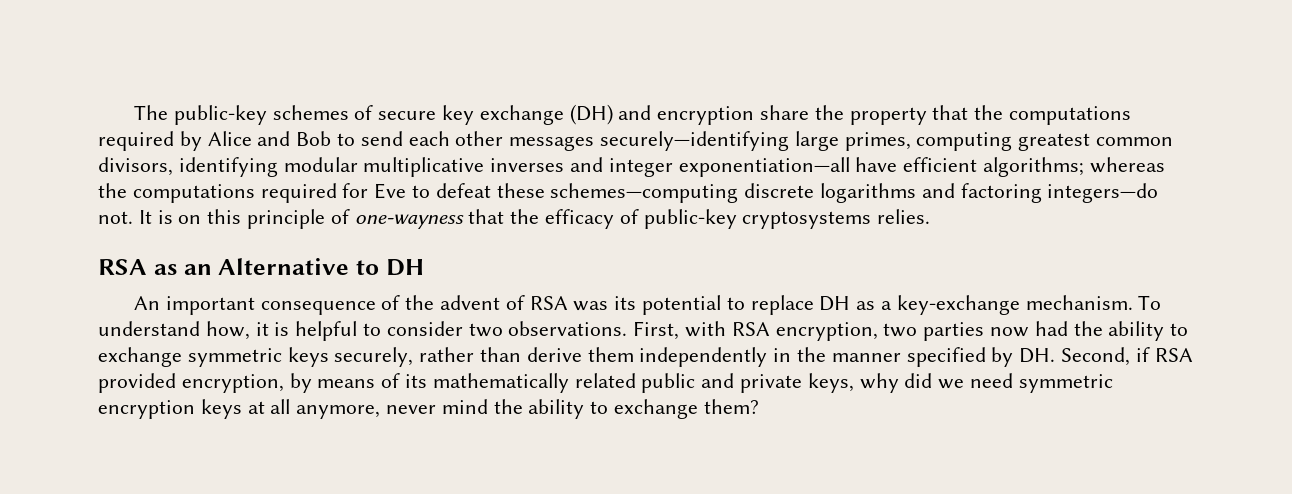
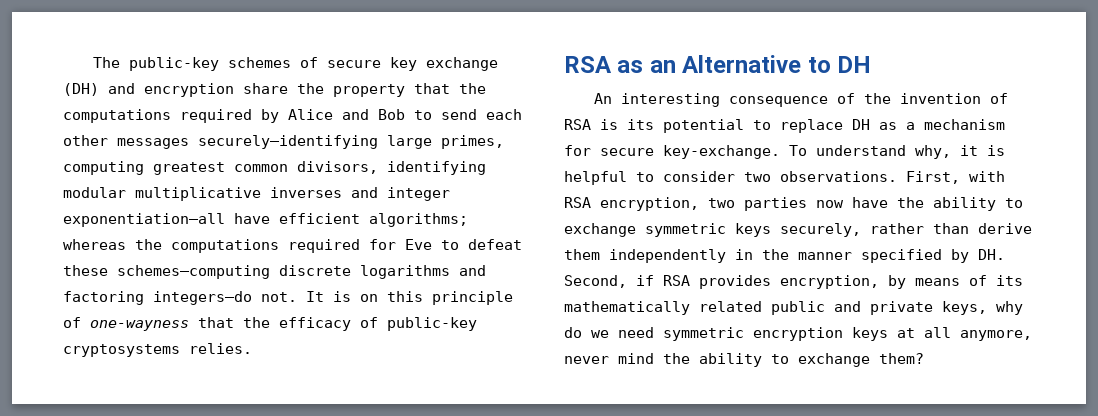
[165,296,255,315] important -> [620,93,720,107] interesting
[439,295,500,310] advent -> [899,93,981,104] invention
[573,301,609,311] was -> [600,119,618,130] is
[896,295,1133,315] key-exchange mechanism. -> [924,119,1005,130] [564,145,780,159] mechanism for secure key-exchange.
[205,321,250,340] how, -> [915,145,951,159] why,
[1034,321,1068,336] had -> [852,197,888,208] have
[98,373,176,393] provided -> [699,275,771,289] provides
[904,373,933,388] did -> [564,327,582,338] do

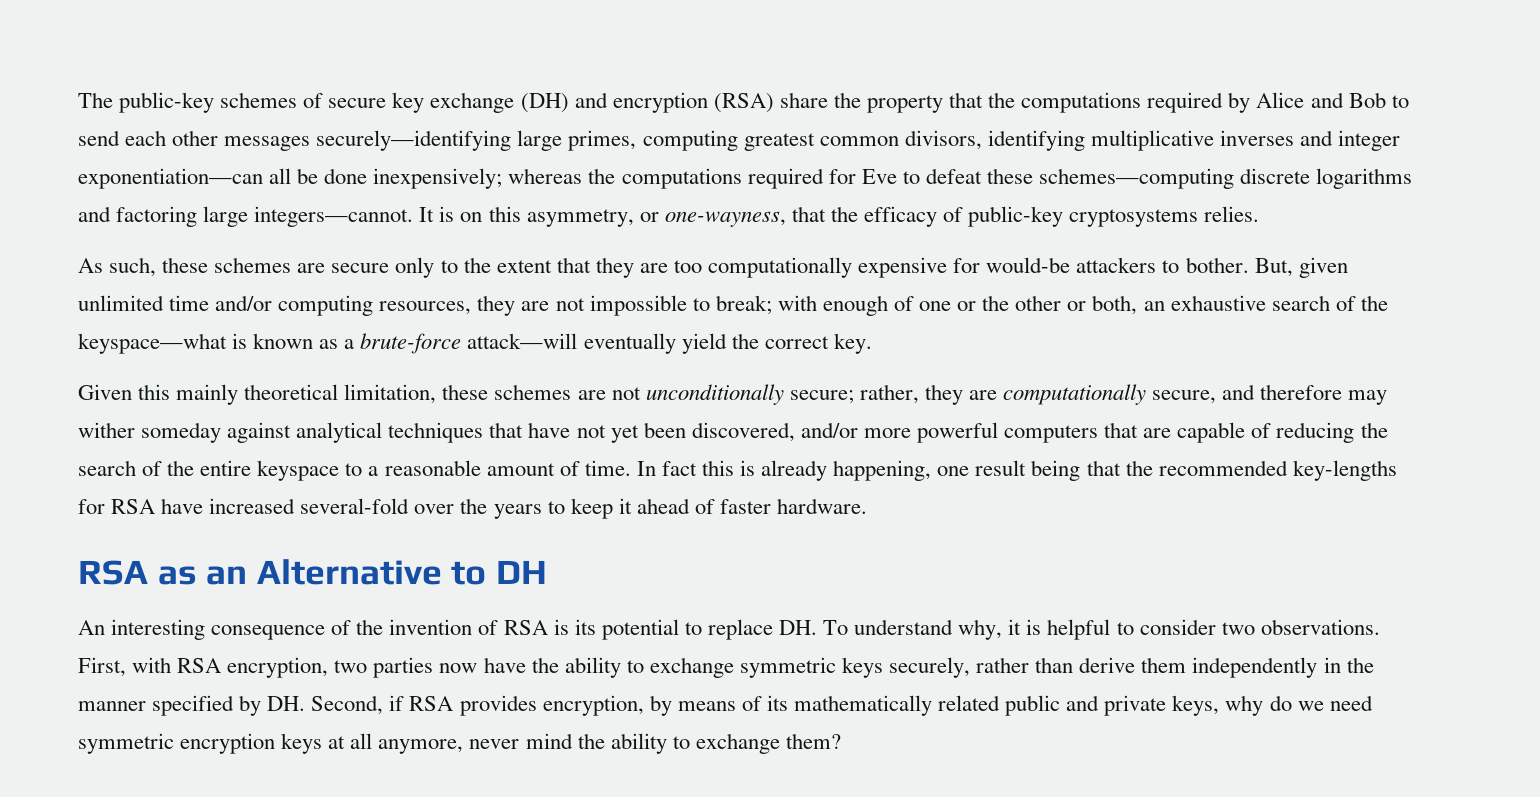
(234, 90) none -> [713,93,774,113] (RSA)
[63,187,126,198] modular -> (1085, 140) none
[63,213,468,227] exponentiation—all have efficient algorithms; -> [78,168,503,189] exponentiation—can all be done inexpensively;
[153,291,297,305] integers—do not. -> [203,206,414,227] large integers—cannot.
[432,291,513,305] [63,317,189,331] principle of one-wayness -> [526,209,786,227] asymmetry, or one-wayness,
(252, 348) none -> [78,257,1348,278] [78,295,1388,316] [78,333,872,354] [78,384,1388,405] [78,422,1388,443] [78,460,1397,481] [78,498,868,519] // As such, these schemes are secure only to the extent that they are too computationally expensive for would-be attackers to bother. But, given unlimited time and/or computing resources, they are not impossible to break; with enough of one or the other or both, an exhaustive search of the keyspace—what is known as a brute-force attack—will eventually yield the correct key. // Given this mainly theoretical limitation, these schemes are not unconditionally secure; rather, they are computationally secure, and therefore may wither someday against analytical techniques that have not yet been discovered, and/or more powerful computers that are capable of reducing the search of the entire keyspace to a reasonable amount of time. In fact this is already happening, one result being that the recommended key-lengths for RSA have increased several-fold over the years to keep it ahead of faster hardware.
[852,119,1005,130] [564,145,780,159] DH as a mechanism for secure key-exchange. -> [778,620,817,635] DH.

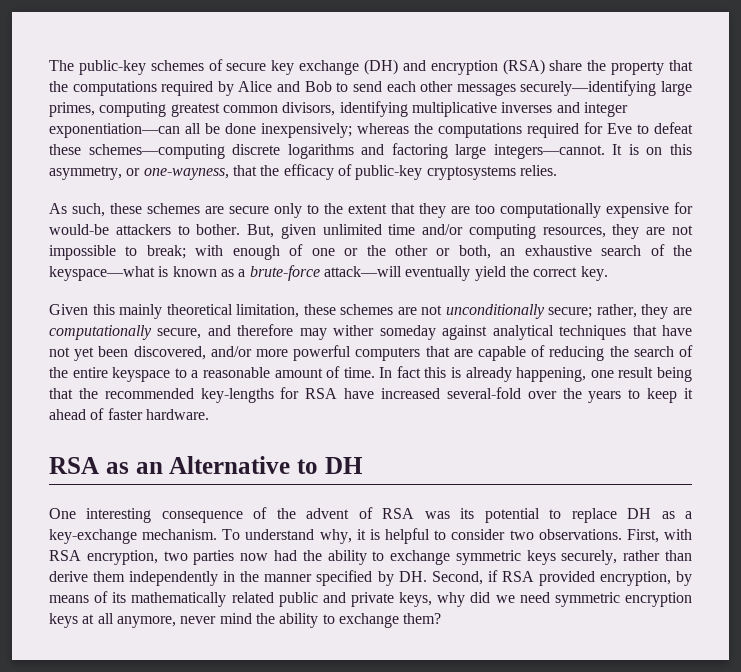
[78,620,105,635] An -> [49,508,76,519] One
[389,619,473,635] invention -> [306,508,350,519] advent
[553,619,569,635] is -> [424,511,450,519] was
[778,620,817,635] DH. -> [627,508,693,519] [49,529,218,544] DH as a key-exchange mechanism.
[483,657,526,673] have -> [273,550,297,561] had
[459,695,537,716] provides -> [538,571,595,586] provided
[1269,695,1292,711] do -> [470,592,491,603] did

